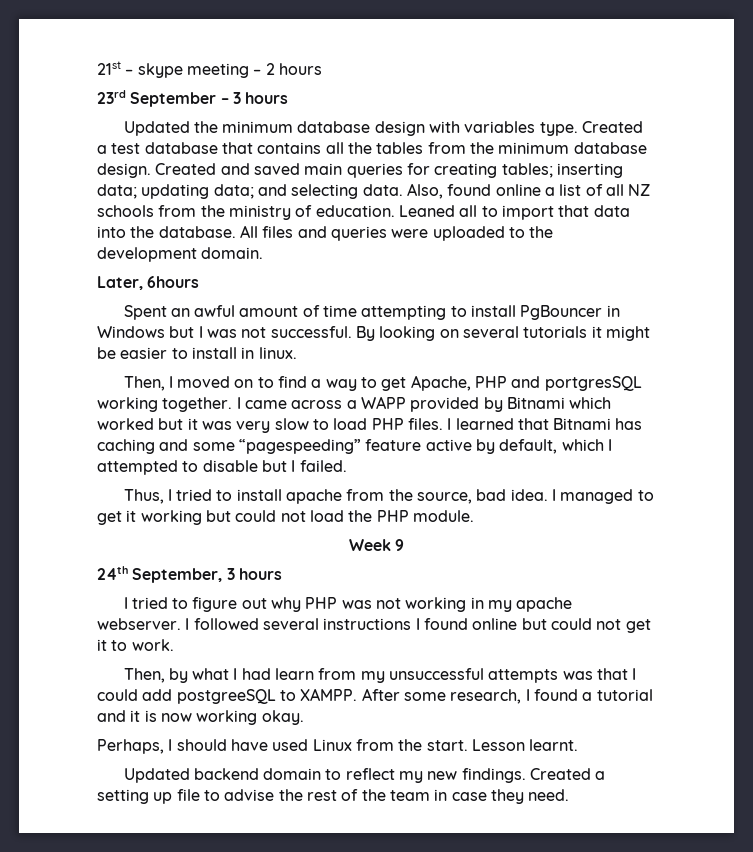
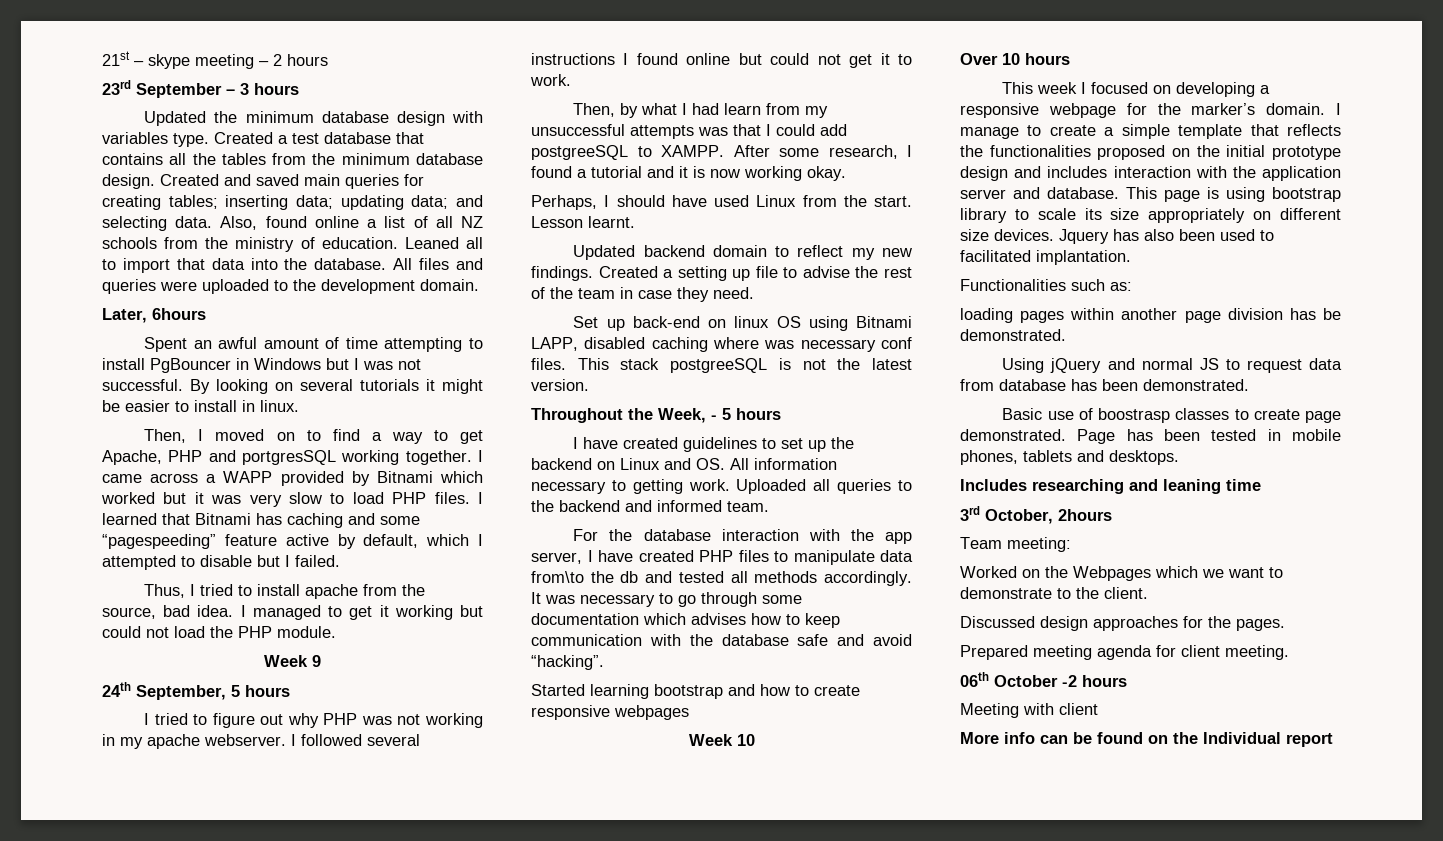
[226,568,235,580] 3 -> [231,685,240,697] 5
(570, 795) none -> [573,316,912,331] [531,337,912,352] [531,358,912,373] [531,379,589,391] [531,408,781,423] [573,437,855,452] [531,458,837,470] [531,479,912,494] [531,500,769,512] [573,529,912,544] [531,550,913,565] [531,571,912,586] [531,592,802,607] [531,613,840,628] [531,634,912,646] [531,655,604,670] [531,684,860,699] [531,705,689,720] [688,734,755,746] [960,53,1070,65] [1002,82,1271,97] [960,103,1341,118] [960,124,1341,139] [960,145,1341,160] [960,166,1341,181] [960,187,1341,202] [960,208,1341,223] [960,229,1274,244] [960,250,1131,265] [960,279,1132,291] [960,308,1341,323] [960,329,1066,341] [1002,358,1342,373] [960,379,1249,391] [1002,408,1341,423] [960,429,1341,444] [960,450,1179,465] [960,479,1261,494] [960,506,1112,524] [960,537,1071,552] [960,566,1283,581] [960,587,1148,599] [960,616,1285,631] [960,645,1289,660] [960,672,1127,687] [960,703,1098,718] [960,732,1333,747] // Set up back-end on linux OS using Bitnami LAPP, disabled caching where was necessary conf files. This stack postgreeSQL is not the latest version. // Throughout the Week, - 5 hours // I have created guidelines to set up the backend on Linux and OS. All information necessary to getting work. Uploaded all queries to the backend and informed team. // For the database interaction with the app server, I have created PHP files to manipulate data from\to the db and tested all methods accordingly. It was necessary to go through some documentation which advises how to keep communication with the database safe and avoid “hacking”. // Started learning bootstrap and how to create responsive webpages // Week 10 // Over 10 hours // This week I focused on developing a responsive webpage for the marker’s domain. I manage to create a simple template that reflects the functionalities proposed on the initial prototype design and includes interaction with the application server and database. This page is using bootstrap library to scale its size appropriately on different size devices. Jquery has also been used to facilitated implantation. // Functionalities such as: // loading pages within another page division has be demonstrated. // Using jQuery and normal JS to request data from database has been demonstrated. // Basic use of boostrasp classes to create page demonstrated. Page has been tested in mobile phones, tablets and desktops. // Includes researching and leaning time // 3rd October, 2hours // Team meeting: // Worked on the Webpages which we want to demonstrate to the client. // Discussed design approaches for the pages. // Prepared meeting agenda for client meeting. // 06th October -2 hours // Meeting with client // More info can be found on the Individual report

